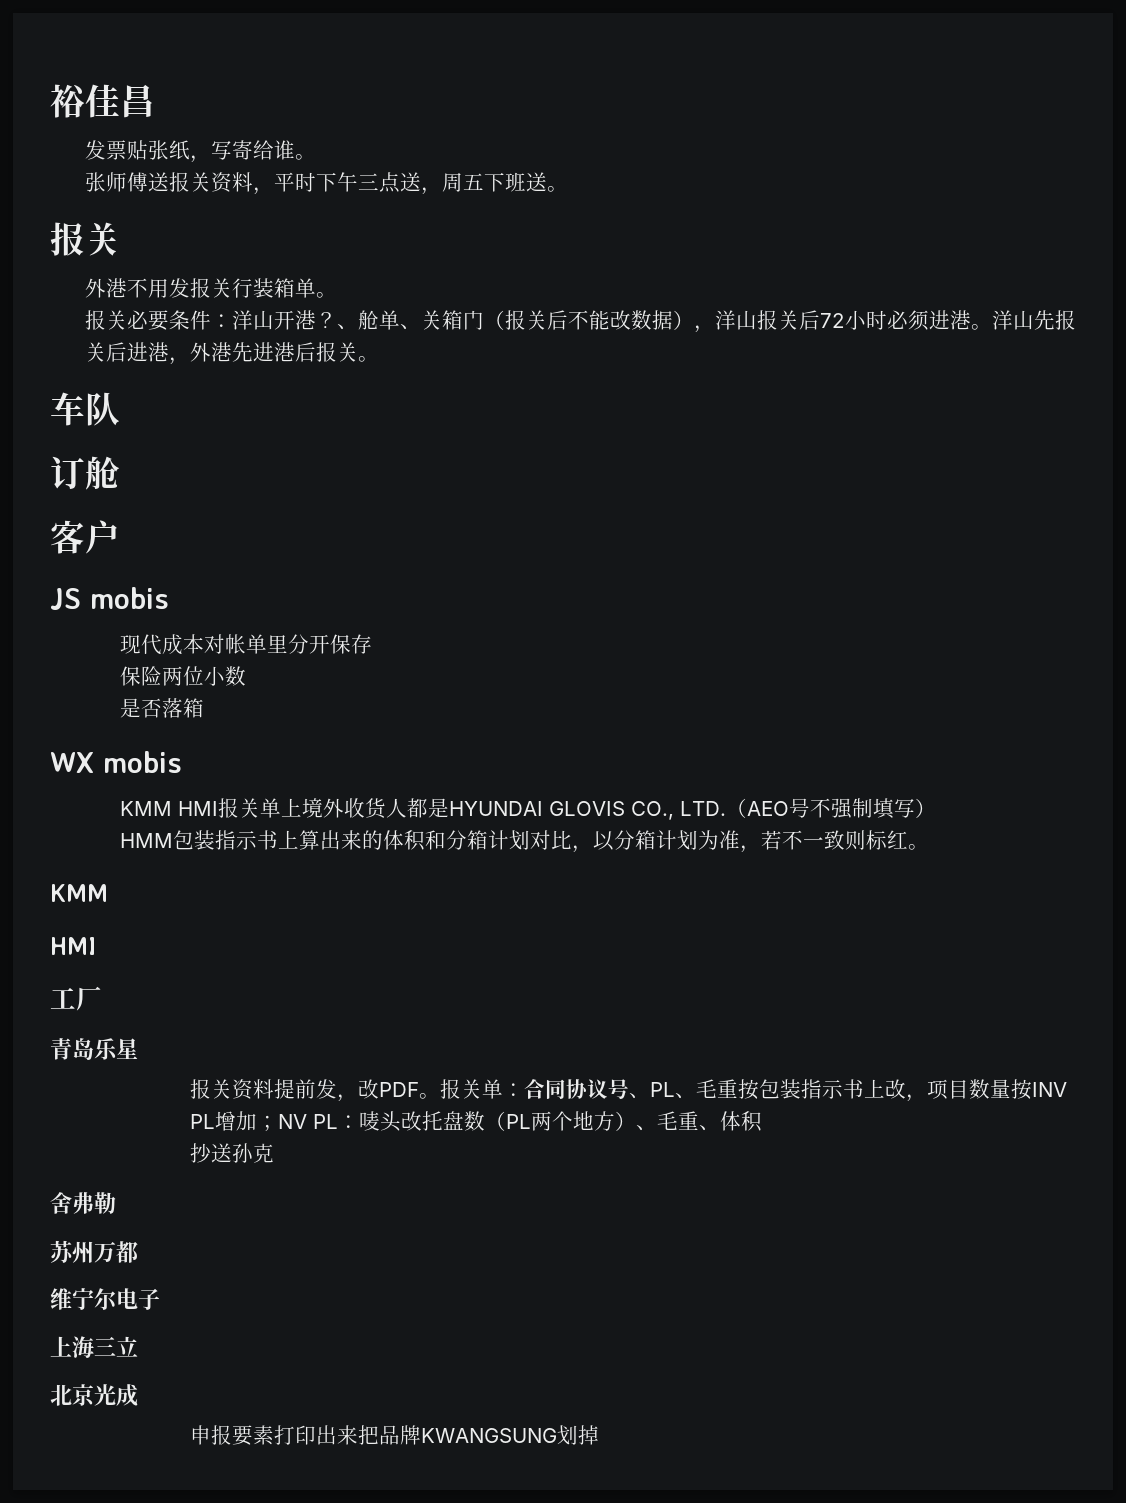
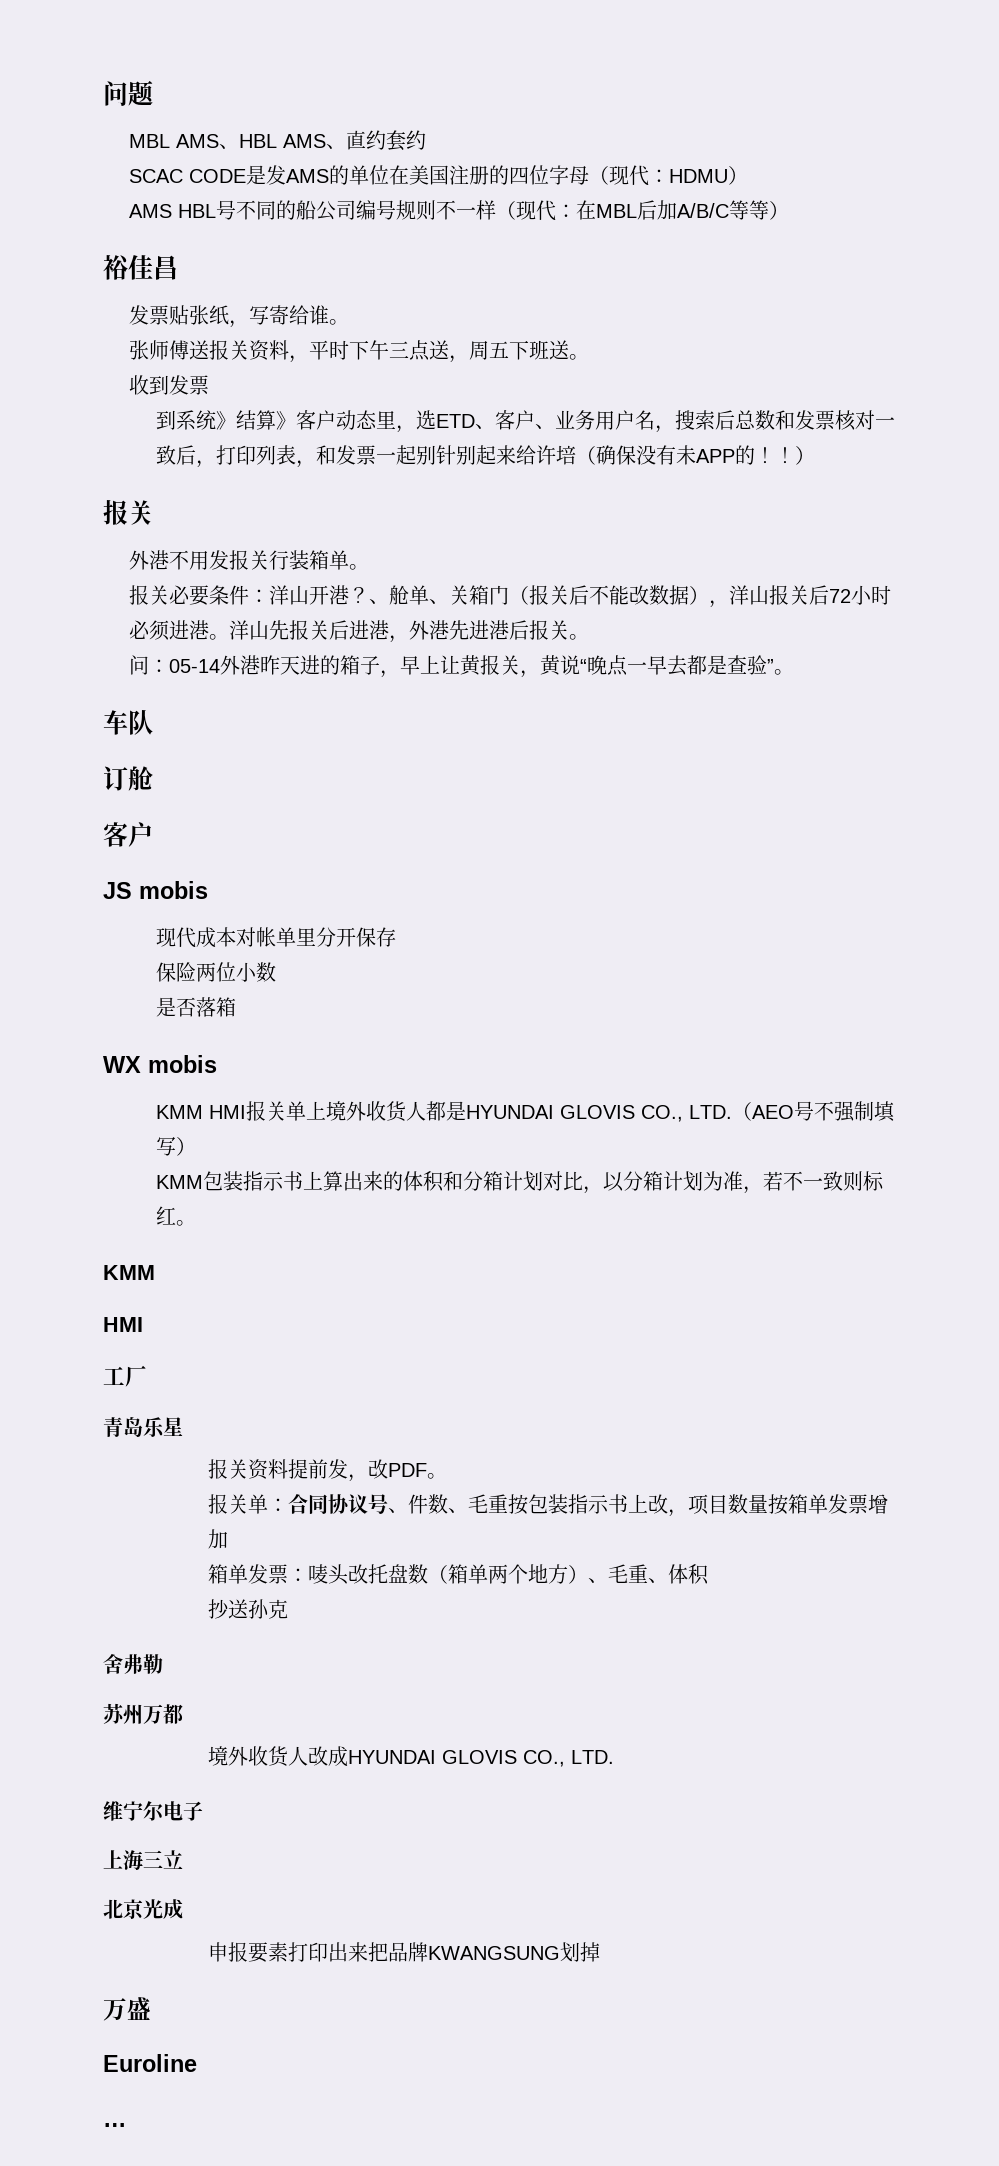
(50, 101) none -> [103,80,153,106] [129,130,427,151] [129,165,749,186] [129,200,790,221] 问题 // MBL AMS、HBL AMS、直约套约 // SCAC CODE是发AMS的单位在美国注册的四位字母（现代：HDMU） // AMS HBL号不同的船公司编号规则不一样（现代：在MBL后加A/B/C等等） //
(568, 189) none -> [129,375,210,395] [155,410,895,433] [155,445,815,468] // 收到发票 // 到系统》结算》客户动态里，选ETD、客户、业务用户名，搜索后总数和发票核对一致后，打印列表，和发票一起别针别起来给许培（确保没有未APP的！！）
(379, 359) none -> [129,655,795,678] // 问：05-14外港昨天进的箱子，早上让黄报关，黄说“晚点一早去都是查验”。
[119,833,173,848] HMM -> [155,1175,203,1189] KMM
(440, 1096) none -> (448, 1476) //
[649,1082,675,1097] PL -> [408,1494,449,1514] 件数
[1031,1082,1067,1097] [189,1114,215,1129] INV PL -> [788,1494,869,1514] 箱单发票
[256,1114,338,1131] ；NV PL -> [208,1564,289,1584] // 箱单发票
[505,1114,531,1129] PL -> [448,1564,489,1584] 箱单
(138, 1252) none -> [208,1746,615,1767] // 境外收货人改成HYUNDAI GLOVIS CO., LTD.
(599, 1435) none -> [103,1997,151,2021] [103,2054,197,2072] [103,2123,127,2127] // 万盛 // Euroline // …

